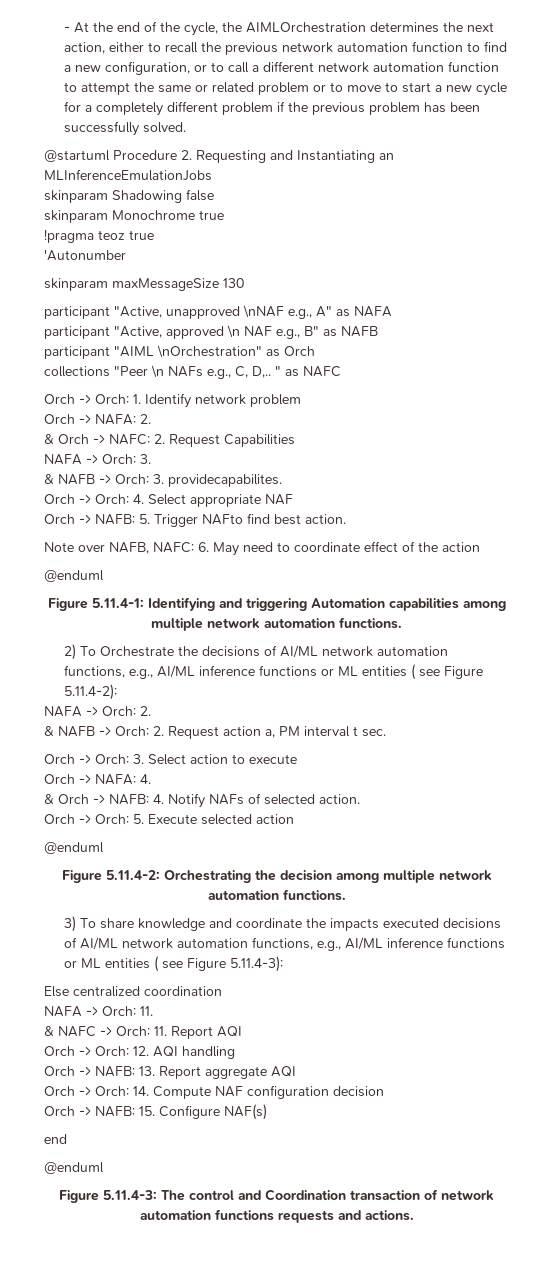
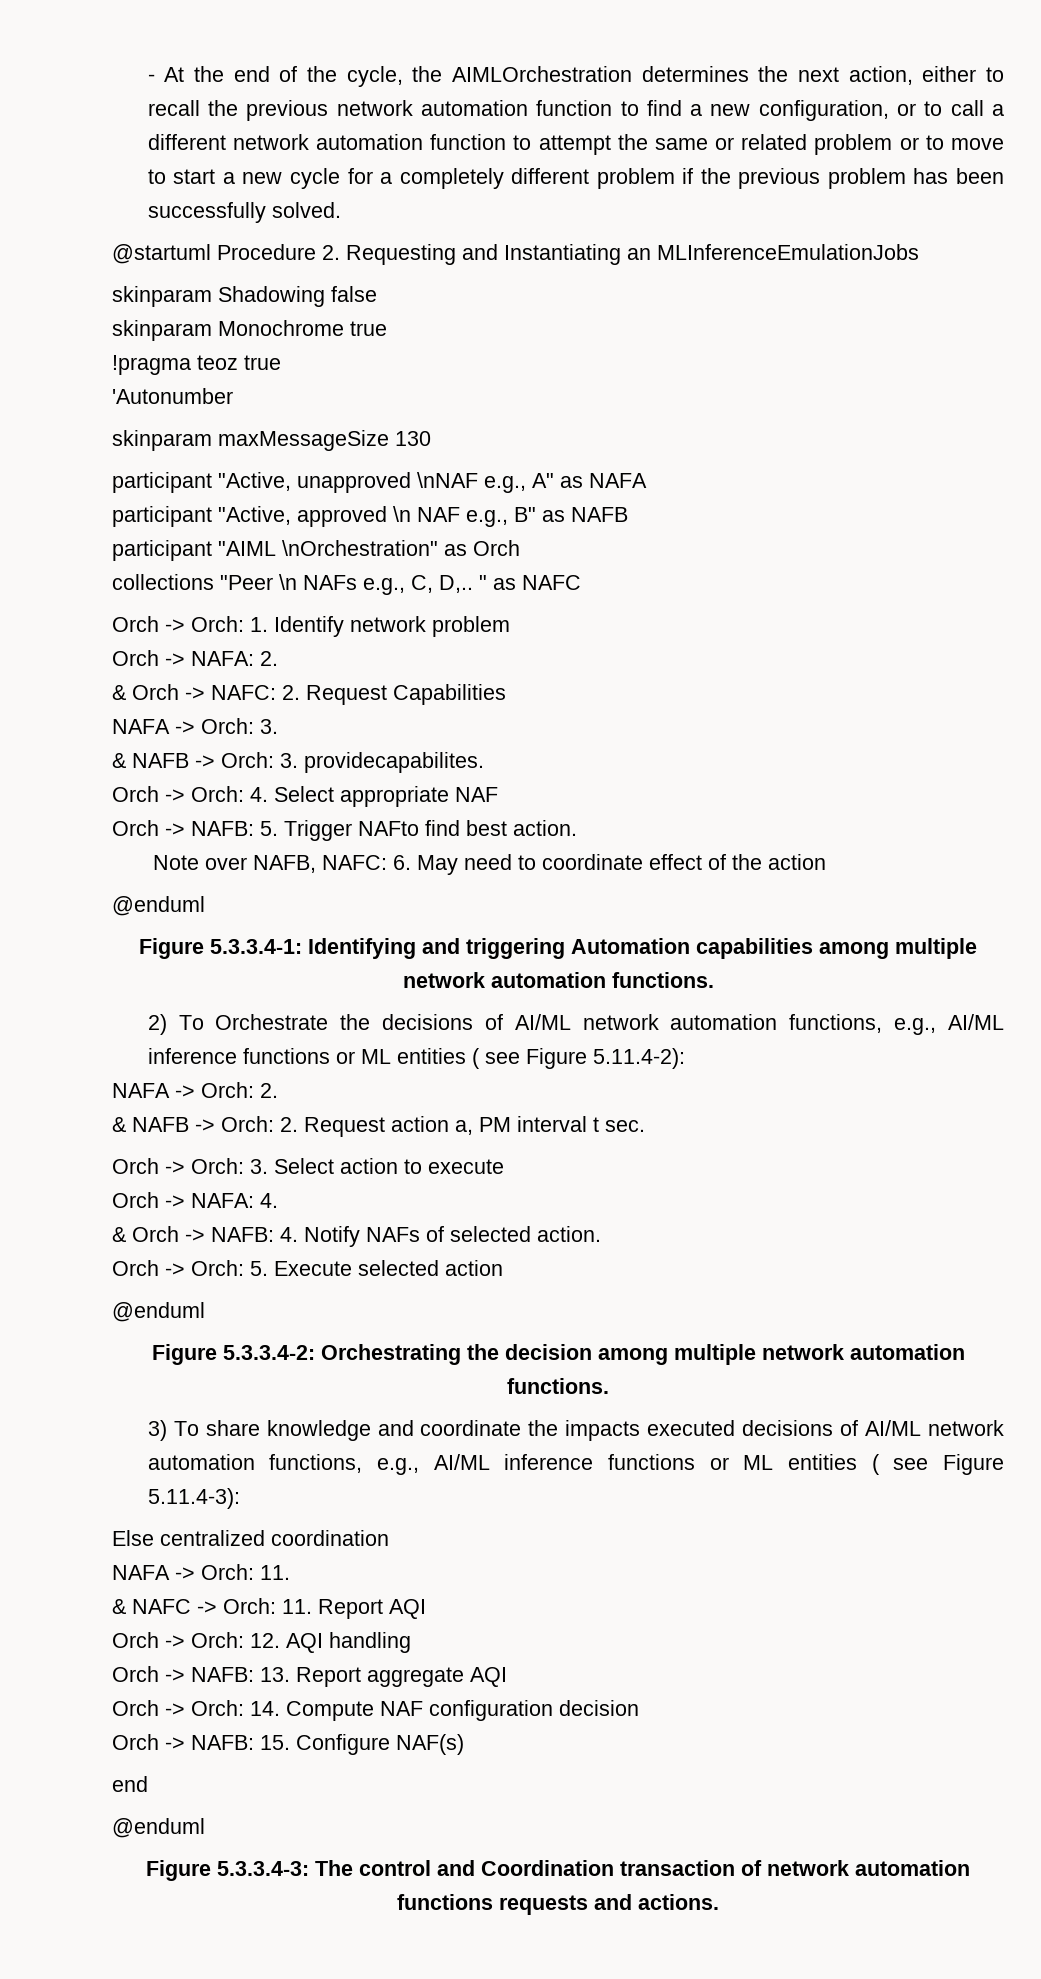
[91,598,144,608] 5.11.4-1: -> [210,939,302,954] 5.3.3.4-1:
[105,870,160,880] 5.11.4-2: -> [222,1345,315,1360] 5.3.3.4-2:
[103,1190,157,1200] 5.11.4-3: -> [217,1861,309,1876] 5.3.3.4-3:

